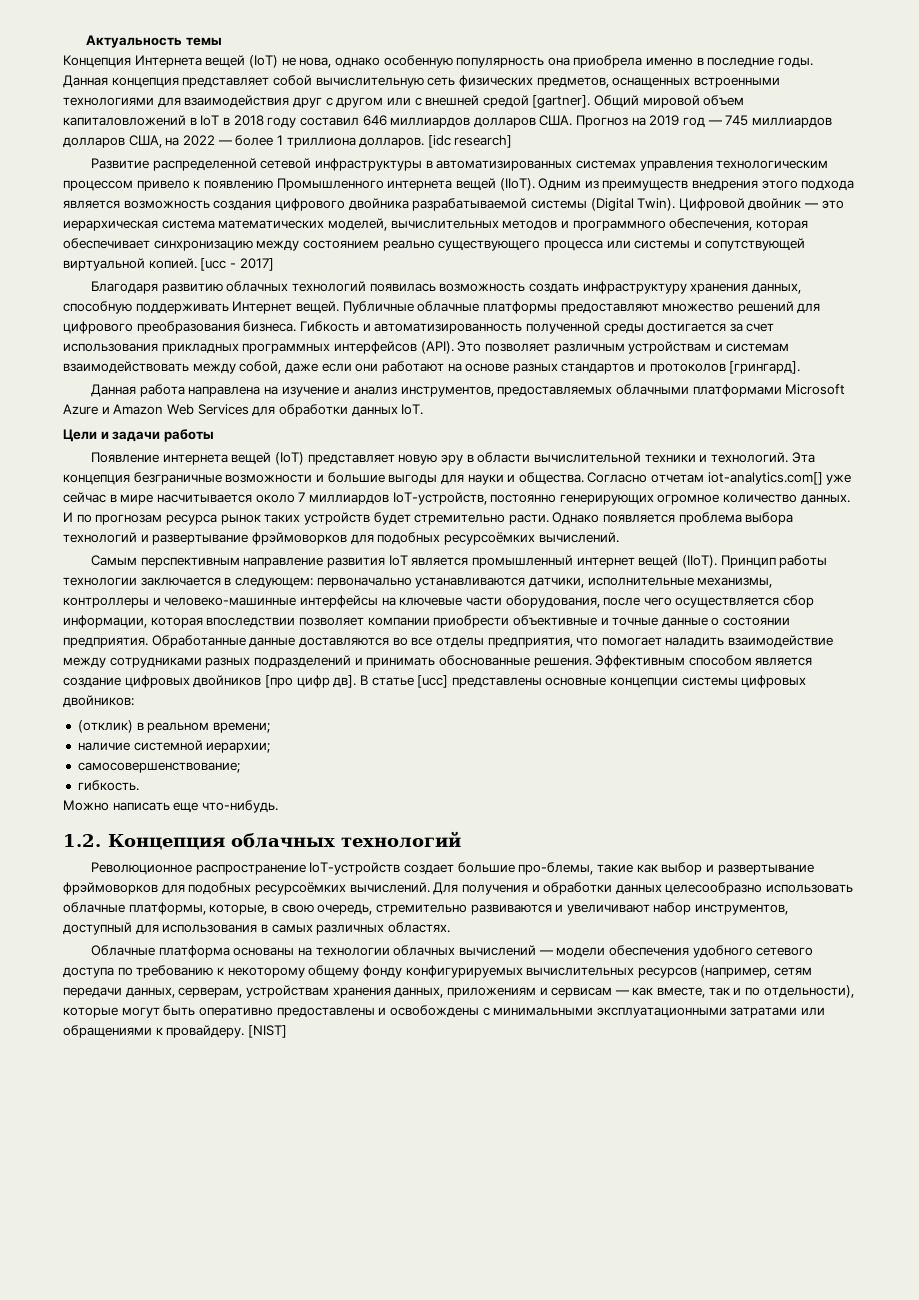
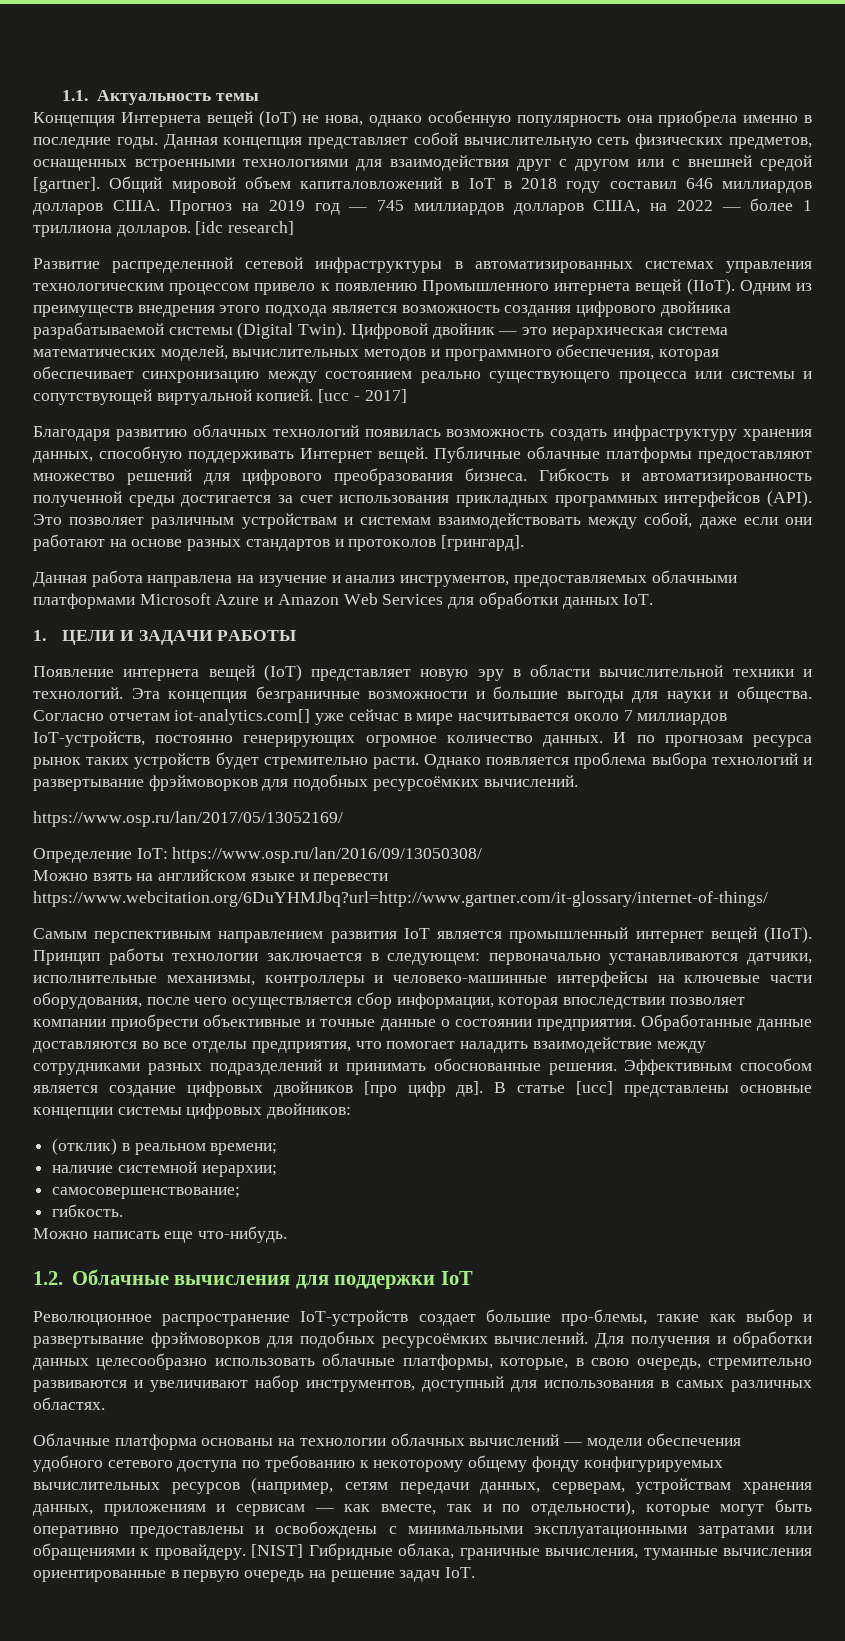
(86, 41) none -> [62,90,89,101] 1.1.
[63,429,214,442] Цели и задачи работы -> [33,630,297,645] 1. ЦЕЛИ И ЗАДАЧИ РАБОТЫ
(619, 537) none -> [33,811,343,827] [33,847,483,863] [33,869,389,885] [33,891,768,907] // https://www.osp.ru/lan/2017/05/13052169/ // Определение IoT: https://www.osp.ru/lan/2016/09/13050308/ // Можно взять на английском языке и перевести https://www.webcitation.org/6DuYHMJbq?url=http://www.gartner.com/it-glossary/internet-of-things/
[243,557,324,568] направление -> [218,931,324,943] направлением
[107,831,461,850] Концепция облачных технологий -> [71,1269,473,1289] Облачные вычисления для поддержки IoT
(287, 1031) none -> [308,1543,813,1560] [33,1567,476,1582] Гибридные облака, граничные вычисления, туманные вычисления ориентированные в первую очередь на решение задач IoT.

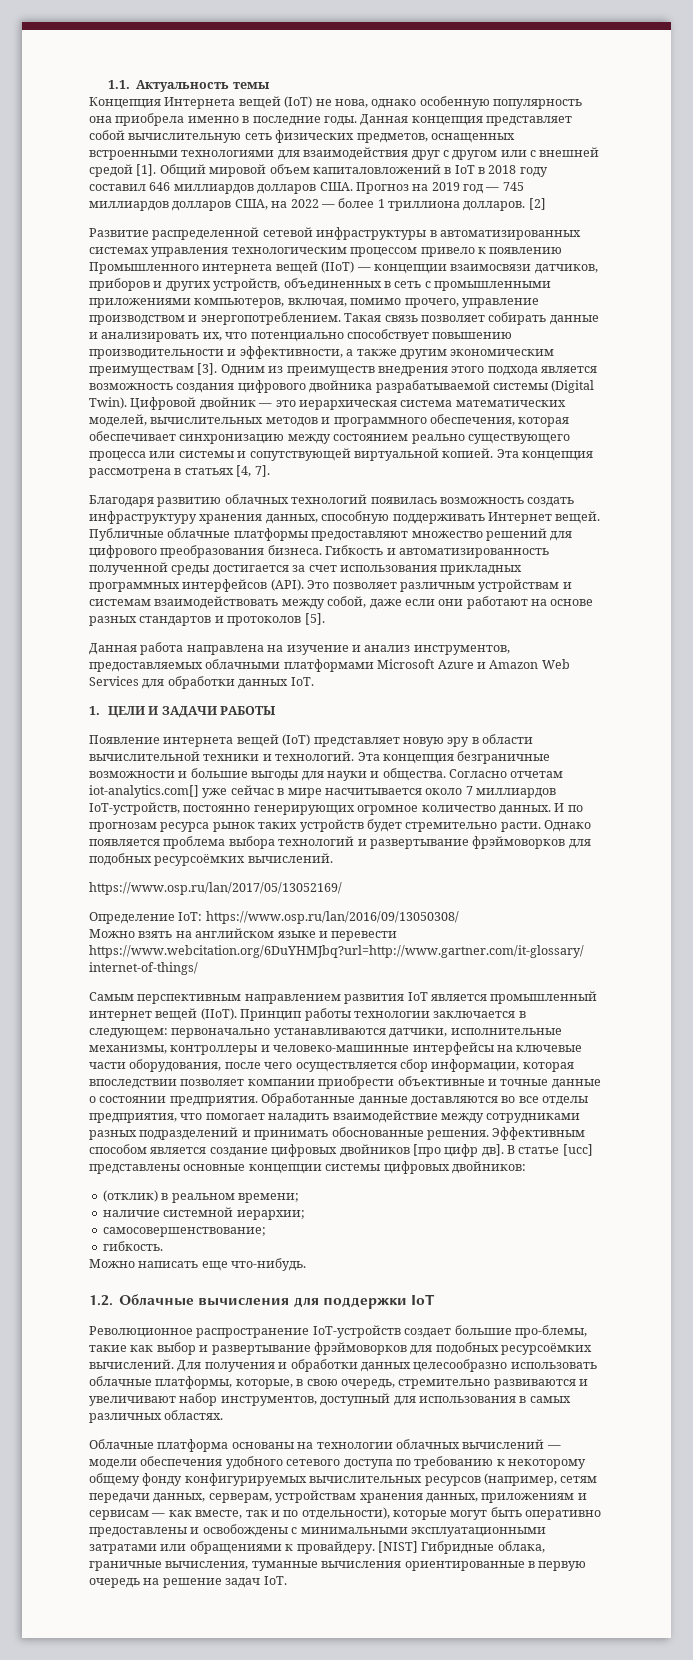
[33,177,100,193] [gartner]. -> [136,164,157,176] [1].
[195,221,295,235] [idc research] -> [528,198,546,210] [2]
[686,278,735,295] (IIoT). -> [321,261,598,274] [89,278,551,291] [89,298,539,308] [89,312,599,325] [89,329,513,342] [89,346,555,359] [89,363,218,376] (IIoT) — концепции взаимосвязи датчиков, приборов и других устройств, объединенных в сеть с промышленными приложениями компьютеров, включая, помимо прочего, управление производством и энергопотреблением. Такая связь позволяет собирать данные и анализировать их, что потенциально способствует повышению производительности и эффективности, а также другим экономическим преимуществам [3].
[318,389,407,403] [ucc - 2017] -> [496,449,593,461] [89,465,270,478] Эта концепция рассмотрена в статьях [4, 7].
[441,535,525,551] [грингард]. -> [304,613,325,625] [5].

